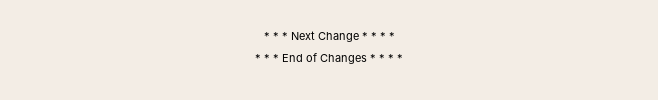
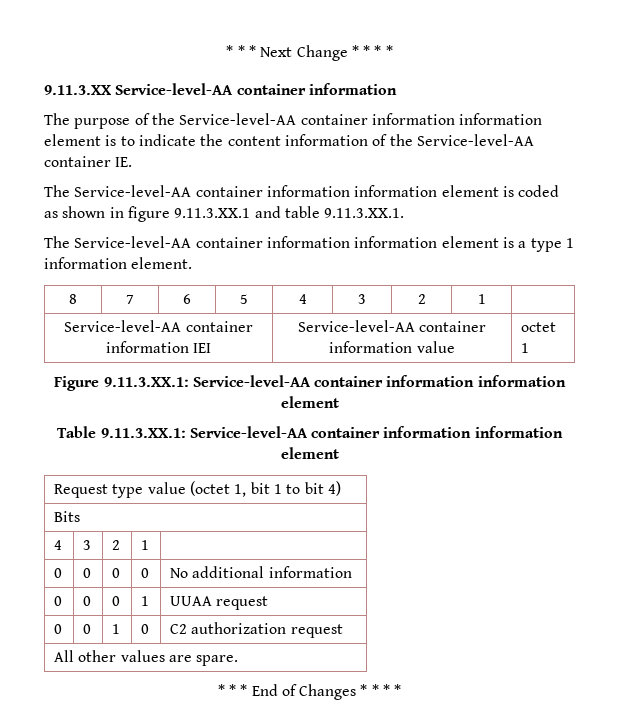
(395, 36) none -> [44,83,397,95] [44,113,543,129] [44,134,534,146] [44,156,133,167] [44,185,560,197] [44,206,405,222] [44,236,574,252] [44,257,193,269] [69,294,77,304] [126,295,134,304] [183,294,191,304] [240,294,248,304] [298,294,307,304] [358,294,366,304] [417,294,426,304] [477,294,486,304] [64,320,253,332] [105,341,212,353] [297,320,487,332] [329,341,455,353] [521,322,557,332] [521,343,530,353] [54,375,566,391] [280,396,339,408] [57,426,563,438] [280,447,339,459] [54,481,341,498] [54,511,81,522] [54,540,63,550] [83,540,92,550] [112,540,121,550] [141,540,150,550] [54,568,63,578] [83,568,92,578] [112,568,121,578] [141,568,150,578] [170,566,352,578] [54,596,63,606] [83,596,92,606] [112,596,121,606] [141,596,150,606] [170,596,269,610] [54,624,63,634] [83,624,92,634] [112,624,121,634] [141,624,150,634] [170,622,343,638] [54,650,239,666] // 9.11.3.XX Service-level-AA container information // The purpose of the Service-level-AA container information information element is to indicate the content information of the Service-level-AA container IE. // The Service-level-AA container information information element is coded as shown in figure 9.11.3.XX.1 and table 9.11.3.XX.1. // The Service-level-AA container information information element is a type 1 information element. // 8 | 7 | 6 | 5 | 4 | 3 | 2 | 1 | // Service-level-AA container information IEI | Service-level-AA container information value | octet 1 // Figure 9.11.3.XX.1: Service-level-AA container information information element // Table 9.11.3.XX.1: Service-level-AA container information information element // Request type value (octet 1, bit 1 to bit 4) // Bits // 4 | 3 | 2 | 1 | // 0 | 0 | 0 | 0 | No additional information // 0 | 0 | 0 | 1 | UUAA request // 0 | 0 | 1 | 0 | C2 authorization request // All other values are spare.

